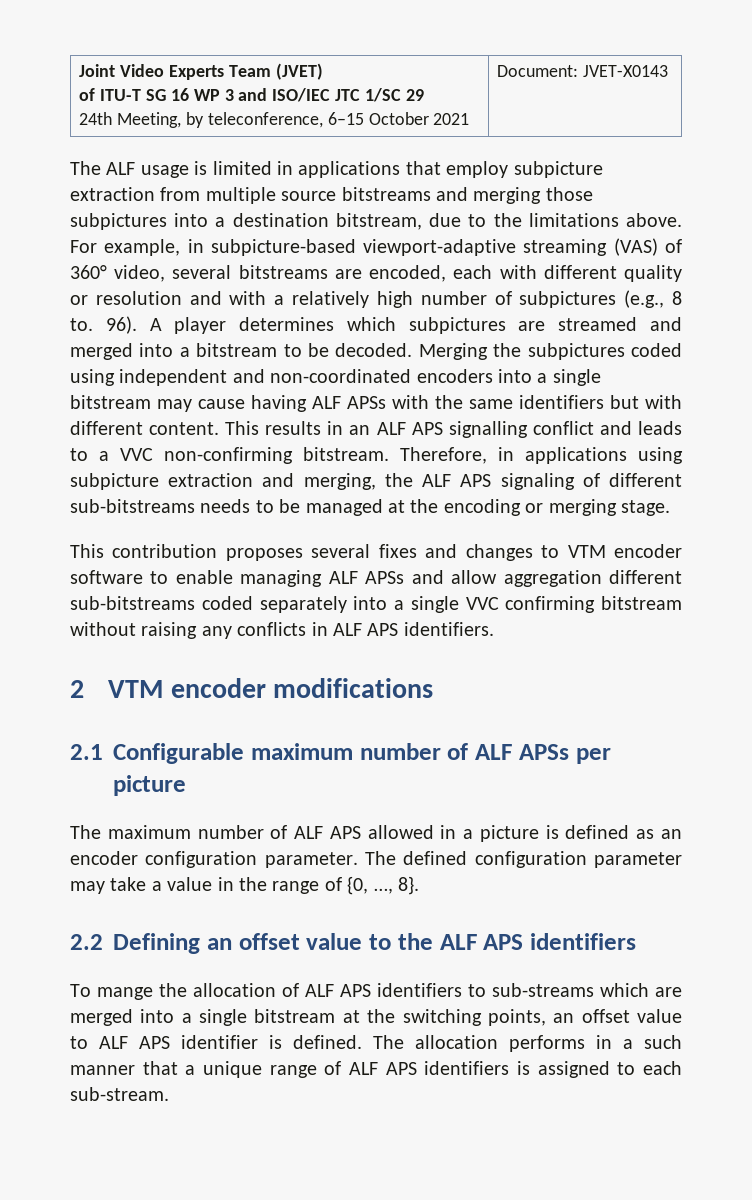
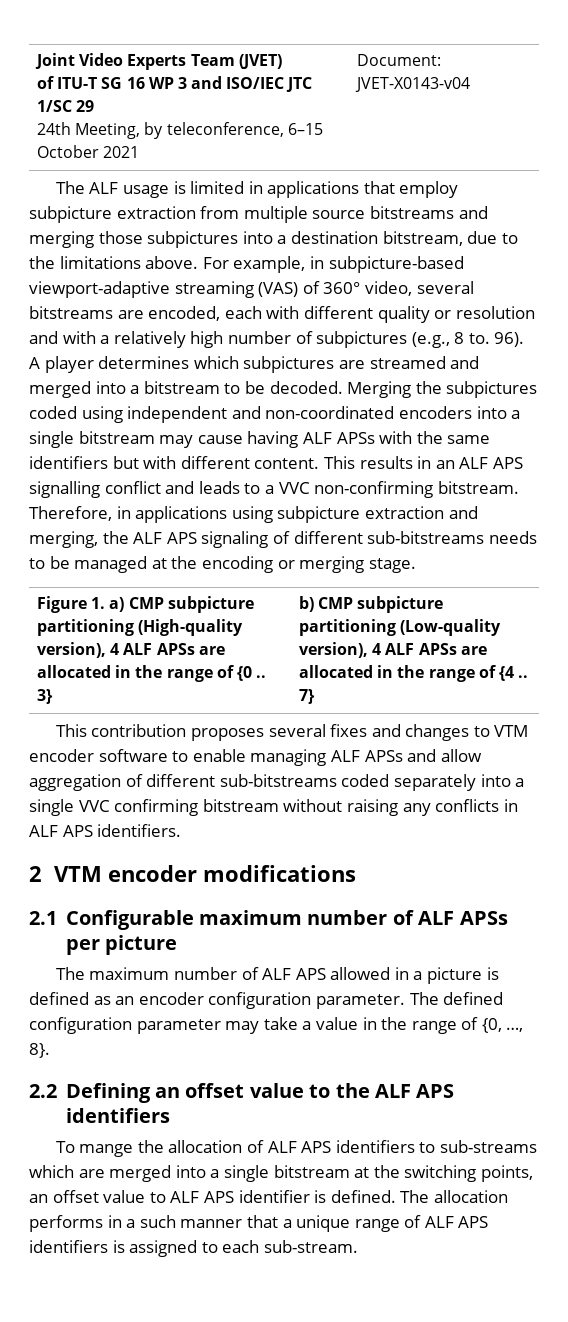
[583,65,669,77] JVET-X0143 -> [354,77,470,92] JVET-X0143-v04
(670, 508) none -> [36,596,254,613] [36,619,244,636] [36,642,225,658] [36,665,267,682] [36,689,53,704] [298,596,444,613] [298,619,502,636] [298,642,487,658] [298,665,529,682] [298,689,315,704] // Figure 1. a) CMP subpicture partitioning (High-quality version), 4 ALF APSs are allocated in the range of {0 .. 3} | b) CMP subpicture partitioning (Low-quality version), 4 ALF APSs are allocated in the range of {4 .. 7}
(602, 578) none -> [125,774,143,787] of

